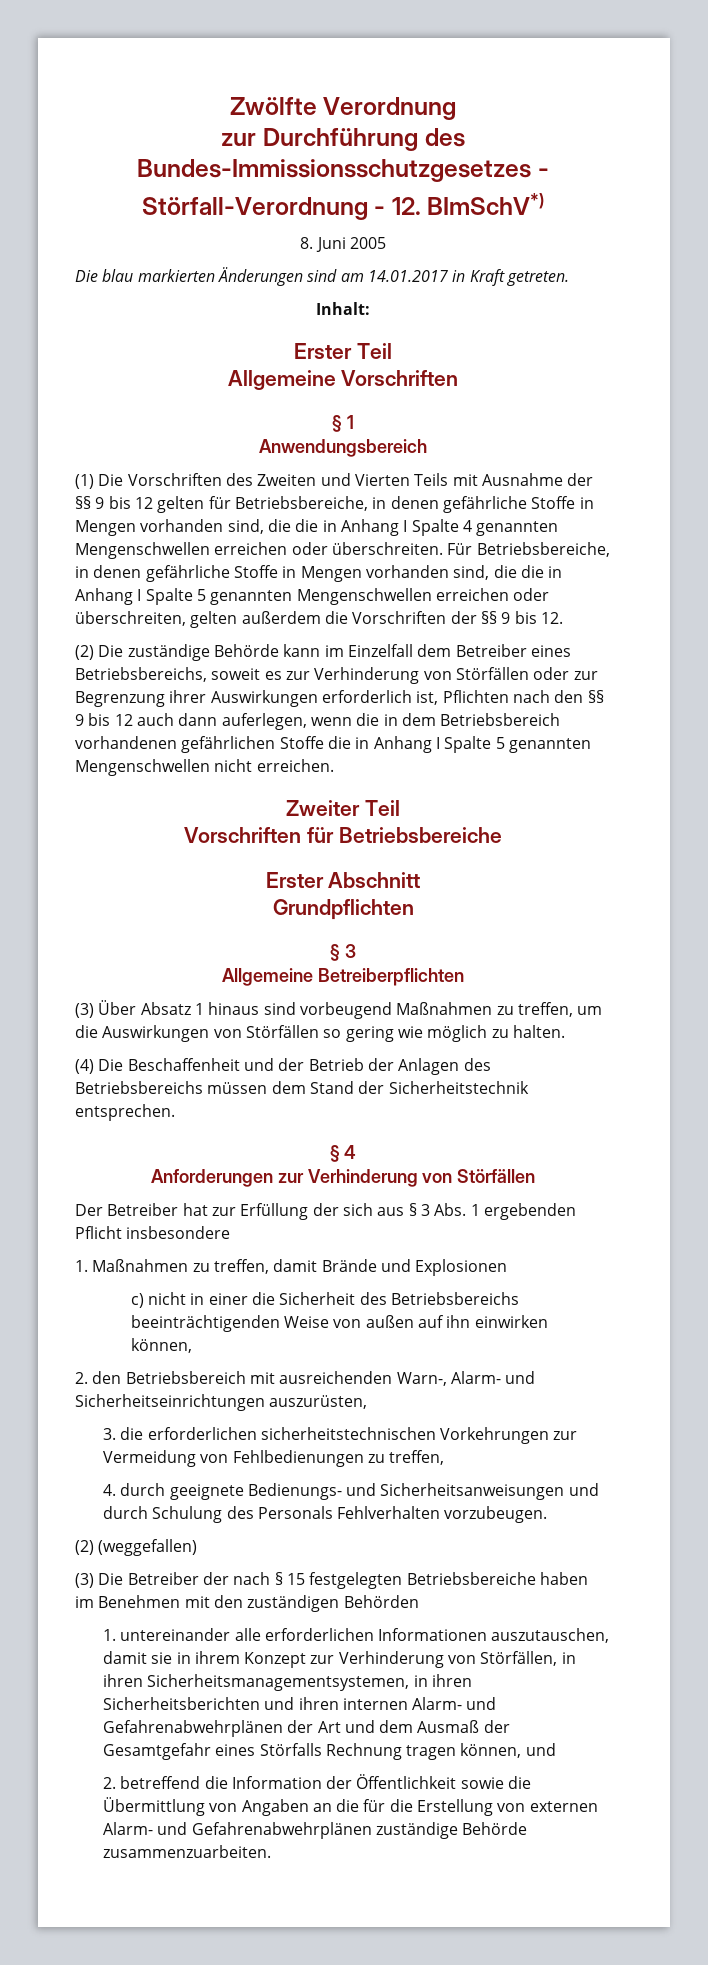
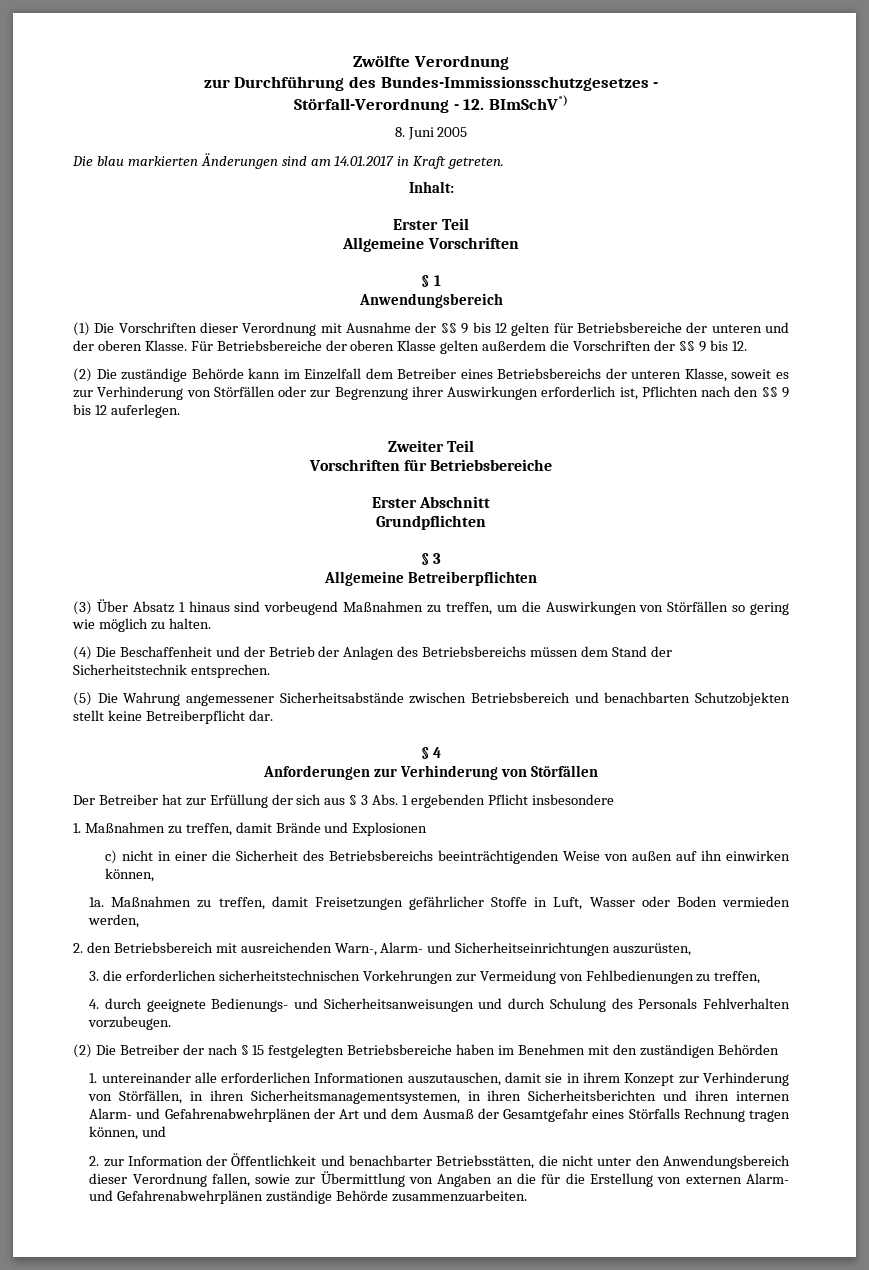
[225,473,449,486] des Zweiten und Vierten Teils -> [200,322,317,336] dieser Verordnung
[234,496,594,513] [75,519,559,536] [75,542,610,559] [75,565,563,582] [75,588,550,605] [75,611,186,626] Betriebsbereiche, in denen gefährliche Stoffe in Mengen vorhanden sind, die die in Anhang I Spalte 4 genannten Mengenschwellen erreichen oder überschreiten. Für Betriebsbereiche, in denen gefährliche Stoffe in Mengen vorhanden sind, die die in Anhang I Spalte 5 genannten Mengenschwellen erreichen oder überschreiten, -> [576,322,790,333] [73,340,437,351] Betriebsbereiche der unteren und der oberen Klasse. Für Betriebsbereiche der oberen Klasse
[75,667,207,682] Betriebsbereichs, -> [497,368,727,382] Betriebsbereichs der unteren Klasse,
[136,713,561,730] [75,736,591,753] [75,759,334,776] auch dann auferlegen, wenn die in dem Betriebsbereich vorhandenen gefährlichen Stoffe die in Anhang I Spalte 5 genannten Mengenschwellen nicht erreichen. -> [110,404,180,418] auferlegen.
(175, 1112) none -> [73,692,790,706] [73,710,273,724] // (5) Die Wahrung angemessener Sicherheitsabstände zwischen Betriebsbereich und benachbarten Schutzobjekten stellt keine Betreiberpflicht dar.
(192, 1345) none -> [89,896,790,910] [88,914,140,928] // 1a. Maßnahmen zu treffen, damit Freisetzungen gefährlicher Stoffe in Luft, Wasser oder Boden vermieden werden,
[98,1539,198,1556] [75,1573,94,1588] (weggefallen) // (3) -> (92, 1051) none
[120,1776,228,1789] betreffend die -> [103,1159,124,1167] zur
[460,1776,532,1789] sowie die -> [320,1155,790,1169] [89,1173,316,1187] und benachbarter Betriebsstätten, die nicht unter den Anwendungsbereich dieser Verordnung fallen, sowie zur

